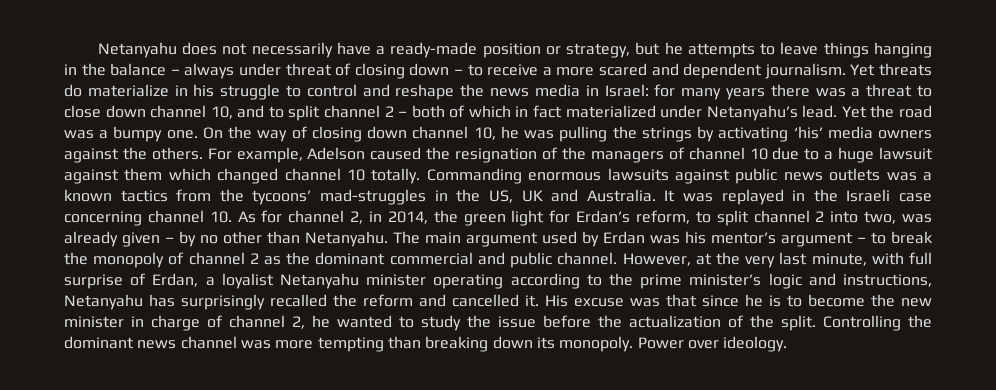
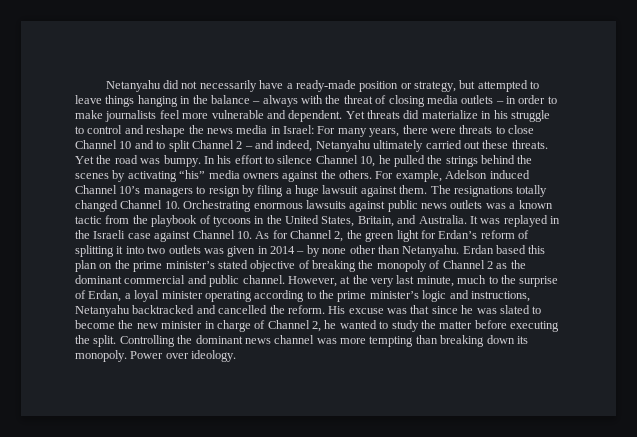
[97,42,217,58] Netanyahu does -> [105,80,180,92] Netanyahu did
[664,42,755,58] he attempts -> [477,80,528,92] attempted
[239,63,281,76] under -> [301,95,341,104] with the
[409,63,846,79] down – to receive a more scared and dependent journalism. -> [426,95,557,104] [75,110,343,122] media outlets – in order to make journalists feel more vulnerable and dependent.
[64,84,82,97] do -> [403,110,420,119] did
[654,84,933,100] [64,105,233,119] for many years there was a threat to close down channel 10, -> [317,125,534,137] [75,140,132,149] For many years, there were threats to close Channel 10
[324,105,381,118] channel -> [191,140,234,149] Channel
[411,105,932,121] [64,126,692,142] both of which in fact materialized under Netanyahu’s lead. Yet the road was a bumpy one. On the way of closing down channel 10, he was pulling the strings -> [255,140,548,152] [75,155,533,167] [75,173,109,179] and indeed, Netanyahu ultimately carried out these threats. Yet the road was bumpy. In his effort to silence Channel 10, he pulled the strings behind the scenes
[793,126,823,139] ‘his’ -> [179,170,206,179] “his”
[370,147,934,163] [64,168,522,184] caused the resignation of the managers of channel 10 due to a huge lawsuit against them which changed channel 10 totally. Commanding -> [489,170,530,179] [75,185,548,197] [75,200,252,212] induced Channel 10’s managers to resign by filing a huge lawsuit against them. The resignations totally changed Channel 10. Orchestrating
[120,190,168,202] tactics -> [75,216,102,224] tactic
[252,189,543,205] tycoons’ mad-struggles in the US, UK -> [151,215,394,227] playbook of tycoons in the United States, Britain,
[64,210,204,226] concerning channel -> [154,230,235,242] against Channel
[288,210,428,224] channel 2, in 2014, -> [290,230,344,242] Channel 2,
[635,210,933,226] [64,231,218,247] reform, to split channel 2 into two, was already given – by no -> [480,230,529,239] [75,245,347,257] reform of splitting it into two outlets was given in 2014 – by none
[393,231,933,247] The main argument used by Erdan was his mentor’s argument – to break -> [462,245,546,254] [75,260,356,272] Erdan based this plan on the prime minister’s stated objective of breaking
[188,252,245,265] channel -> [442,260,485,269] Channel
[871,252,933,265] with full -> [457,275,516,284] much to the
[221,273,359,289] loyalist Netanyahu -> [134,290,160,302] loyal
[149,294,539,310] has surprisingly recalled the reform and cancelled it. -> [132,305,325,314] backtracked and cancelled the reform.
[769,295,781,307] is -> [476,305,530,314] was slated
[229,315,285,328] channel -> [267,320,310,329] Channel
[498,315,744,328] issue before the actualization of -> [439,320,559,332] matter before executing

